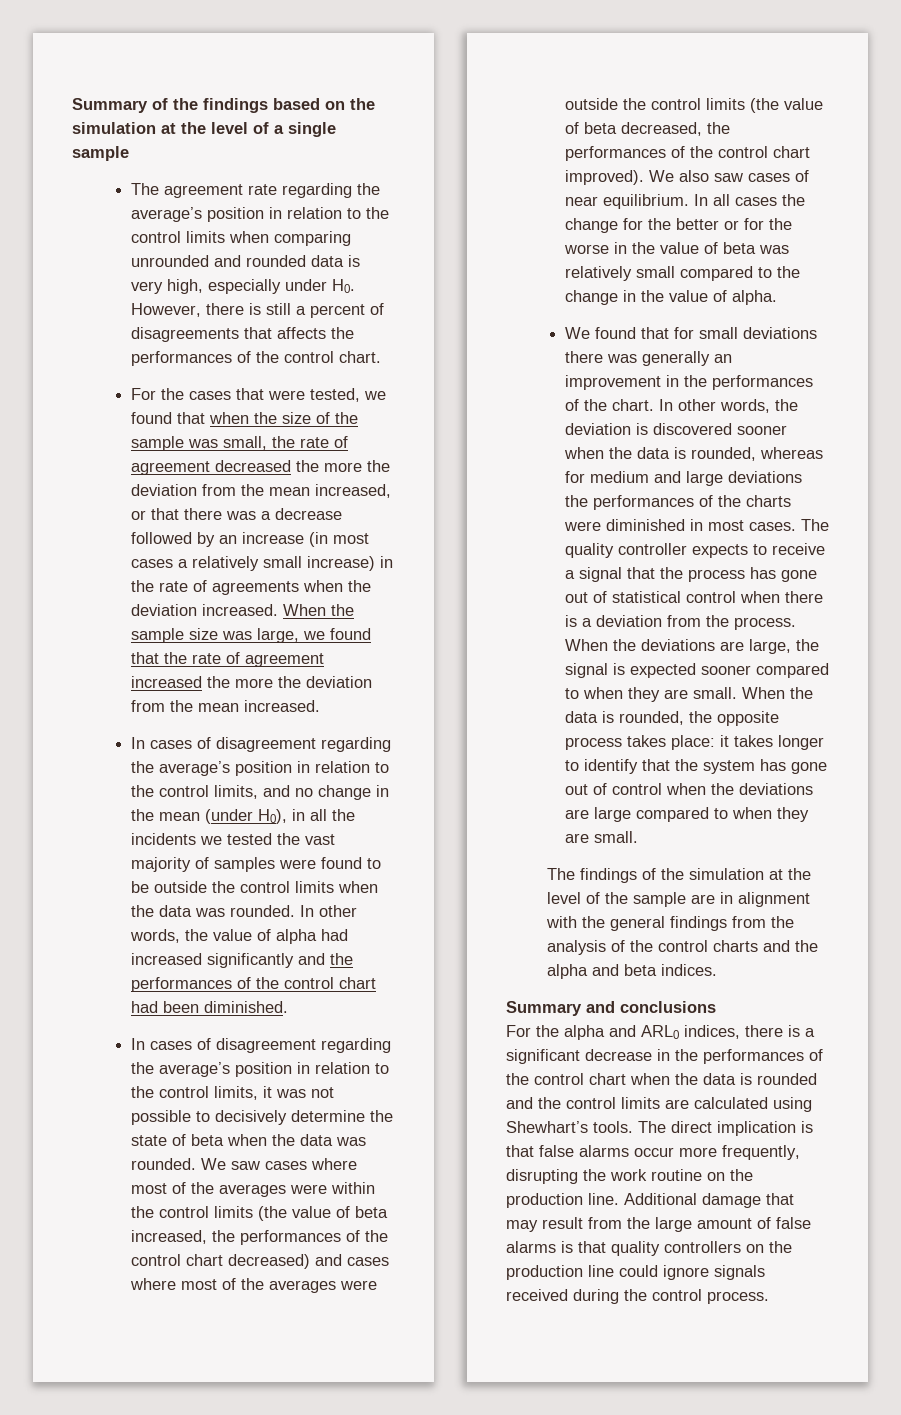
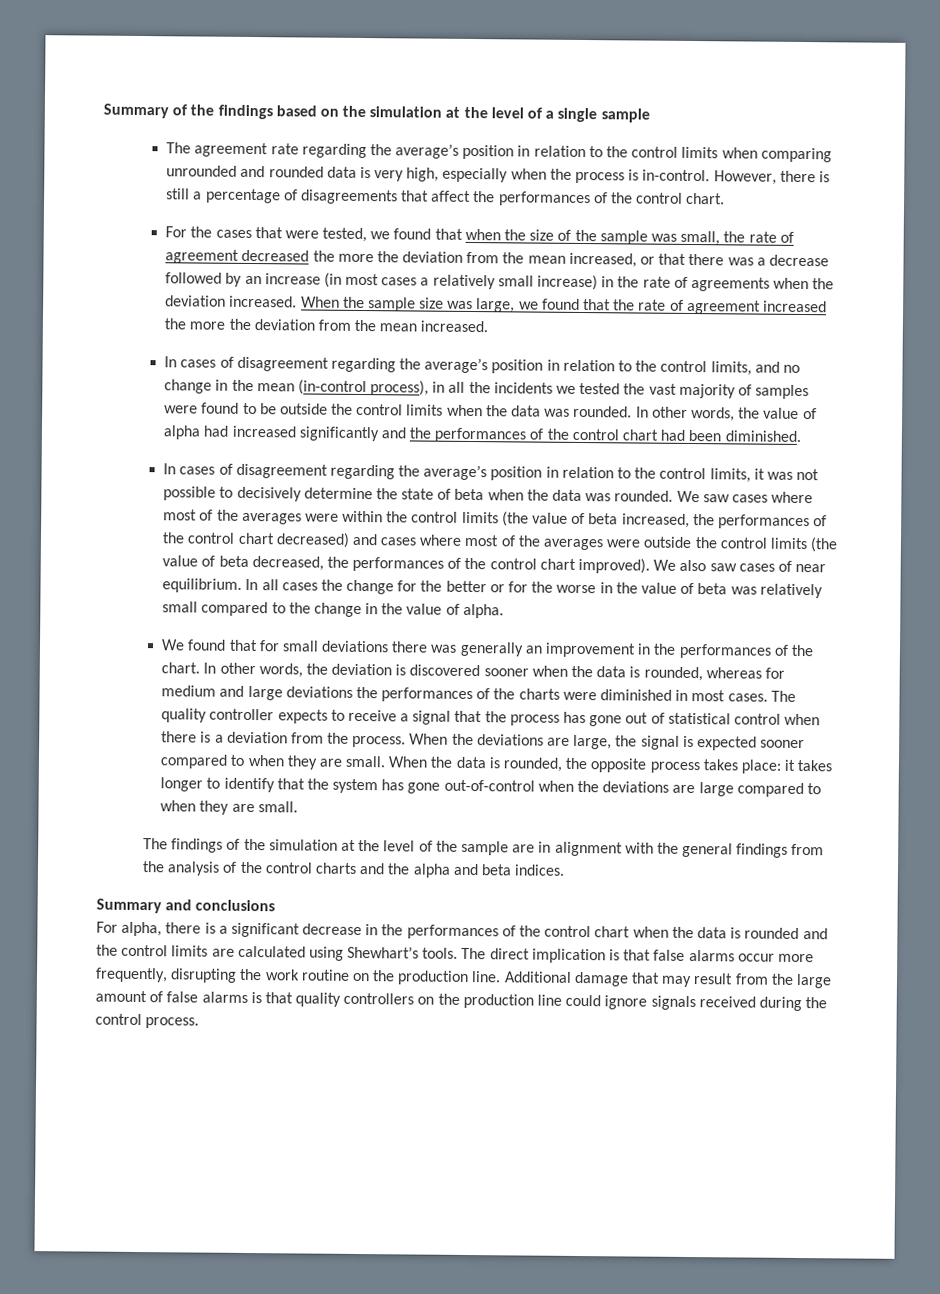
[284,279,355,293] under H0. -> [510,168,711,184] when the process is in-control.
[309,304,365,318] percent -> [205,188,281,204] percentage
[276,327,326,339] affects -> [431,190,472,202] affect
[204,809,287,824] (under H0), -> [297,379,430,396] (in-control process),
[564,783,662,795] out of control -> [443,779,535,792] out-of-control
[536,1025,740,1040] the alpha and ARL0 indices, -> [121,921,163,937] alpha,

